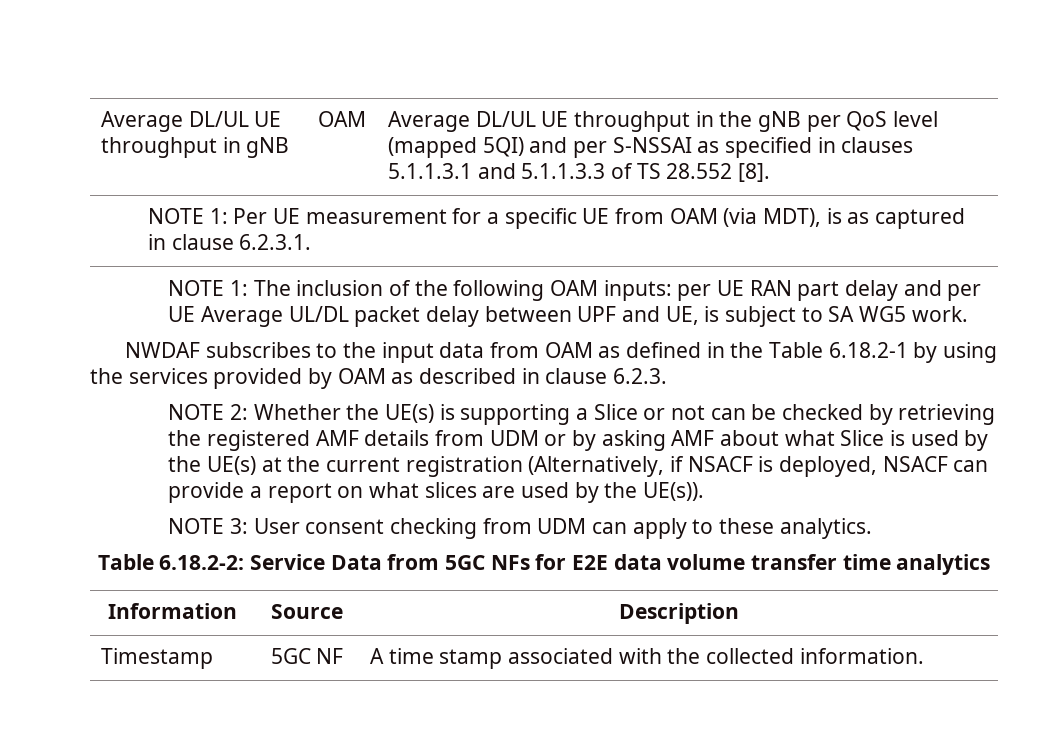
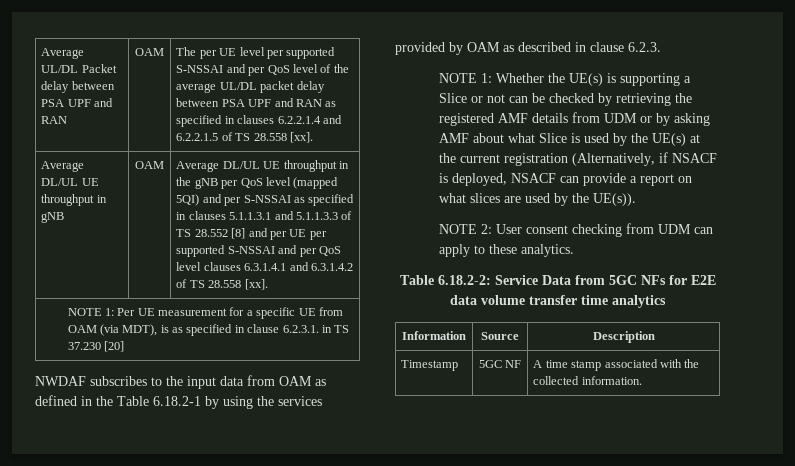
[100,111,183,132] Average -> [41,48,85,59] [41,64,117,73] [41,81,115,93] [41,98,114,107] [41,116,68,124] [135,48,164,56] [176,47,336,59] [176,64,349,76] [176,81,325,93] [176,98,337,107] [176,115,342,127] [176,132,313,143] [41,161,85,172] Average UL/DL Packet delay between PSA UPF and RAN | OAM | The per UE level per supported S-NSSAI and per QoS level of the average UL/DL packet delay between PSA UPF and RAN as specified in clauses 6.2.2.1.4 and 6.2.2.1.5 of TS 28.558 [xx]. // Average
[737,163,770,182] [8]. -> [231,228,327,240] [176,245,341,257] [176,262,353,271] [176,279,268,290] [8] and per UE per supported S-NSSAI and per QoS level clauses 6.3.1.4.1 and 6.3.1.4.2 of TS 28.558 [xx].
[874,208,965,229] captured -> [186,324,233,336] specified
[168,280,982,301] [168,306,968,327] // NOTE 1: The inclusion of the following OAM inputs: per UE RAN part delay and per UE Average UL/DL packet delay between UPF and UE, is subject to SA WG5 work. -> [321,325,350,333] [67,341,124,352] in TS 37.230 [20]
[230,404,249,420] 2: -> [480,73,492,83] 1:
[230,518,249,534] 3: -> [480,224,492,234] 2:

